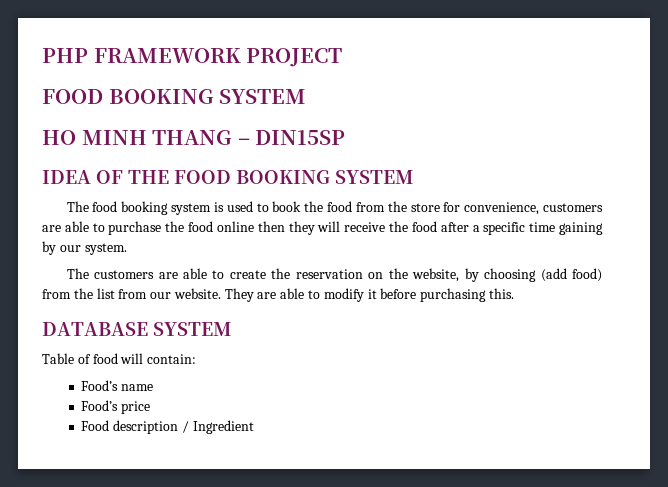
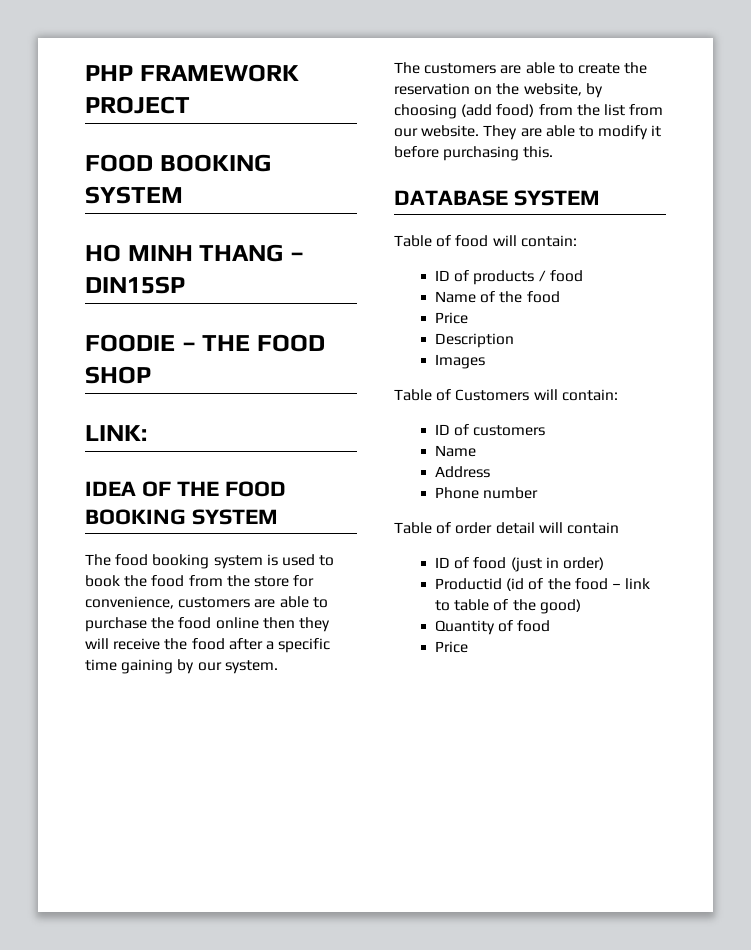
(346, 137) none -> [85,334,325,352] [85,366,151,384] [85,425,147,441] // FOODIE – THE FOOD SHOP // LINK:
[81,380,154,391] [81,400,151,414] [81,420,254,434] Food’s name // Food’s price // Food description / Ingredient -> [434,270,583,285] [434,291,560,303] [434,312,468,324] [434,333,514,348] [434,354,485,369] [394,389,618,401] [434,424,546,436] [434,445,476,457] [434,466,490,478] [434,487,539,499] [394,522,619,534] [434,557,604,572] [434,578,651,591] [434,599,581,614] [434,620,551,635] [434,641,468,653] ID of products / food // Name of the food // Price // Description // Images // Table of Customers will contain: // ID of customers // Name // Address // Phone number // Table of order detail will contain // ID of food (just in order) // Productid (id of the food – link to table of the good) // Quantity of food // Price

